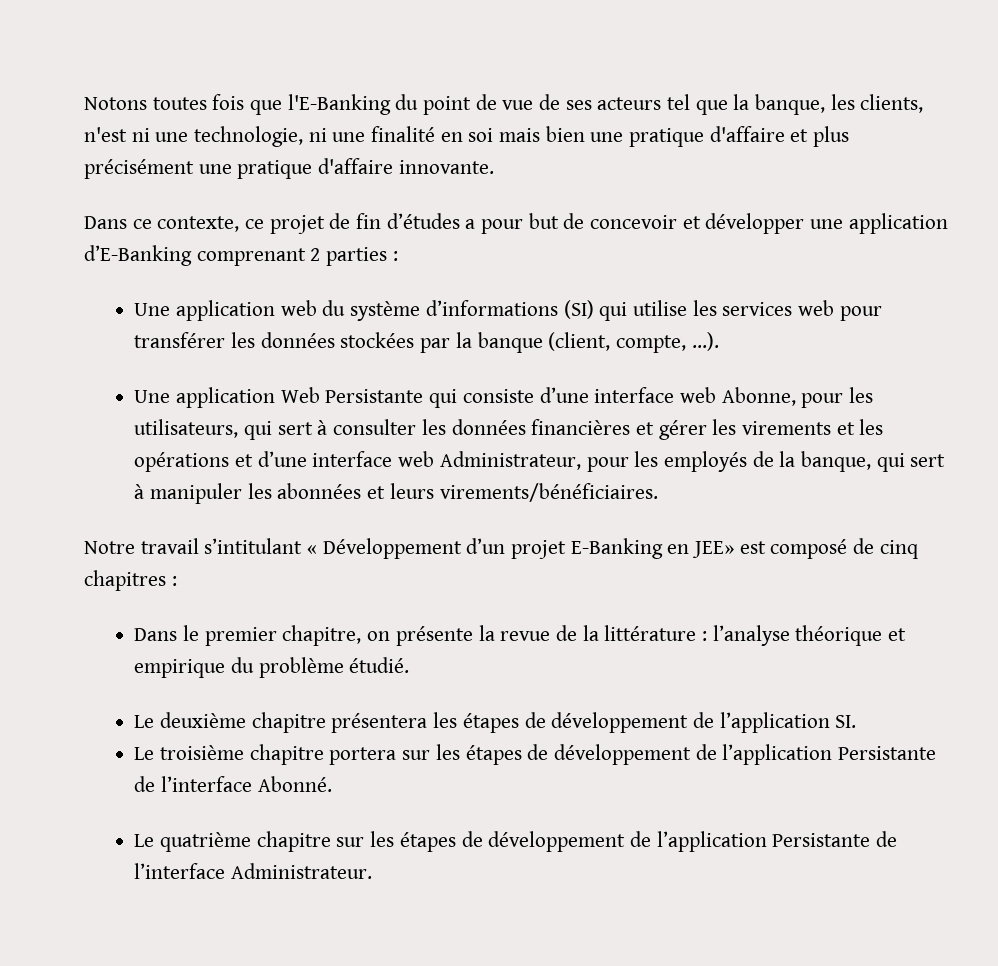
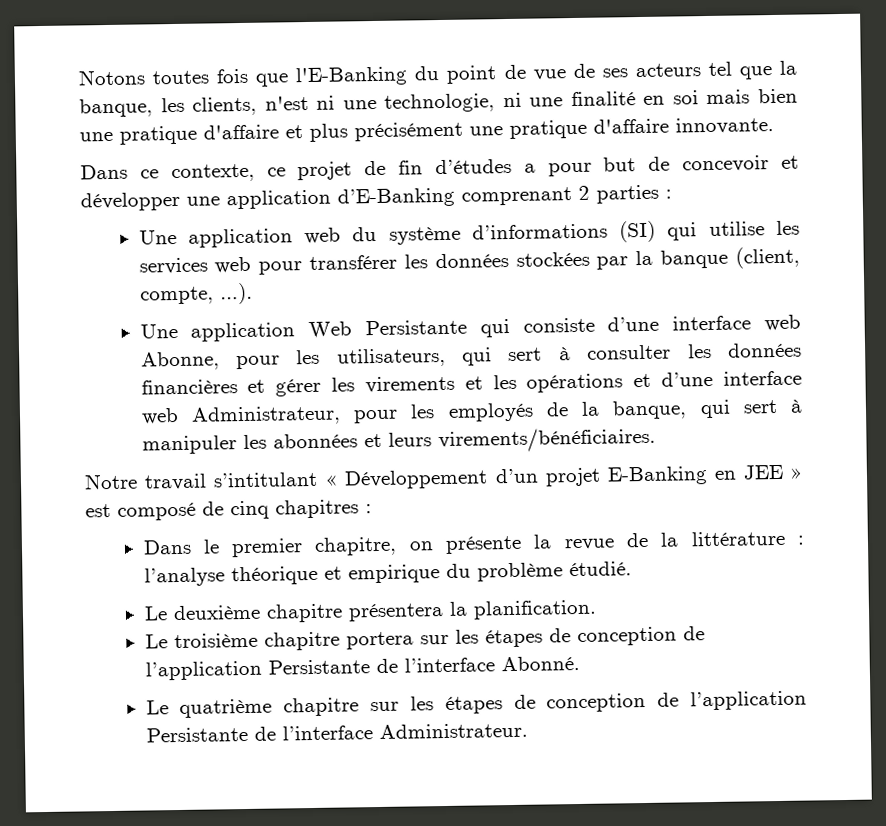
[692,541,735,558] JEE» -> [742,464,805,480] JEE »
[433,712,857,733] les étapes de développement de l’application SI. -> [448,599,597,620] la planification.
[553,744,691,765] développement -> [576,626,677,647] conception
[488,831,626,852] développement -> [546,692,647,713] conception

